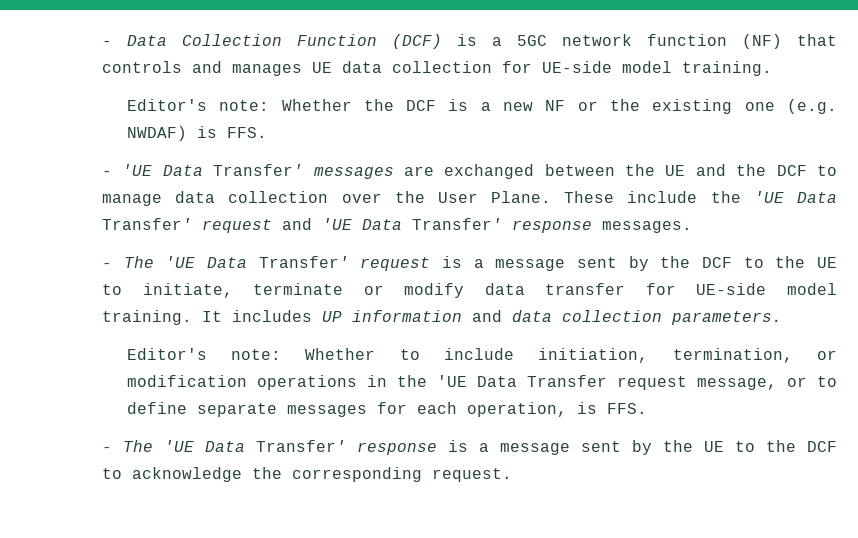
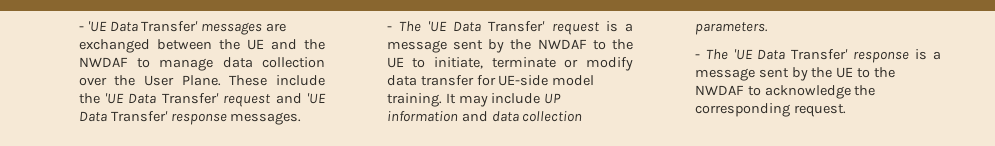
[101,34,837,49] [101,61,772,76] [126,99,837,114] [126,126,267,141] [101,171,112,176] - Data Collection Function (DCF) is a 5GC network function (NF) that controls and manages UE data collection for UE-side model training. // Editor's note: Whether the DCF is a new NF or the existing one (e.g. NWDAF) is FFS. // - -> [78,26,84,31] -
[776,165,807,176] DCF -> [78,57,128,67] NWDAF
[701,257,732,268] DCF -> [537,39,587,49] NWDAF
[231,310,312,322] includes -> [458,93,541,107] may include
[126,348,837,363] [126,375,837,390] [126,402,647,417] // Editor's note: Whether to include initiation, termination, or modification operations in the 'UE Data Transfer request message, or to define separate messages for each operation, is FFS. -> (768, 28) none
[807,441,838,452] DCF -> [694,85,744,95] NWDAF

